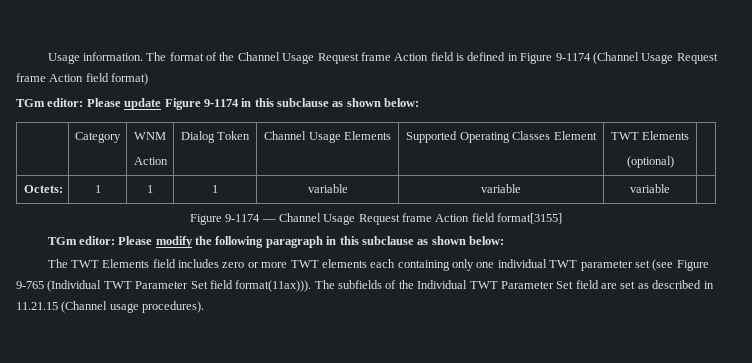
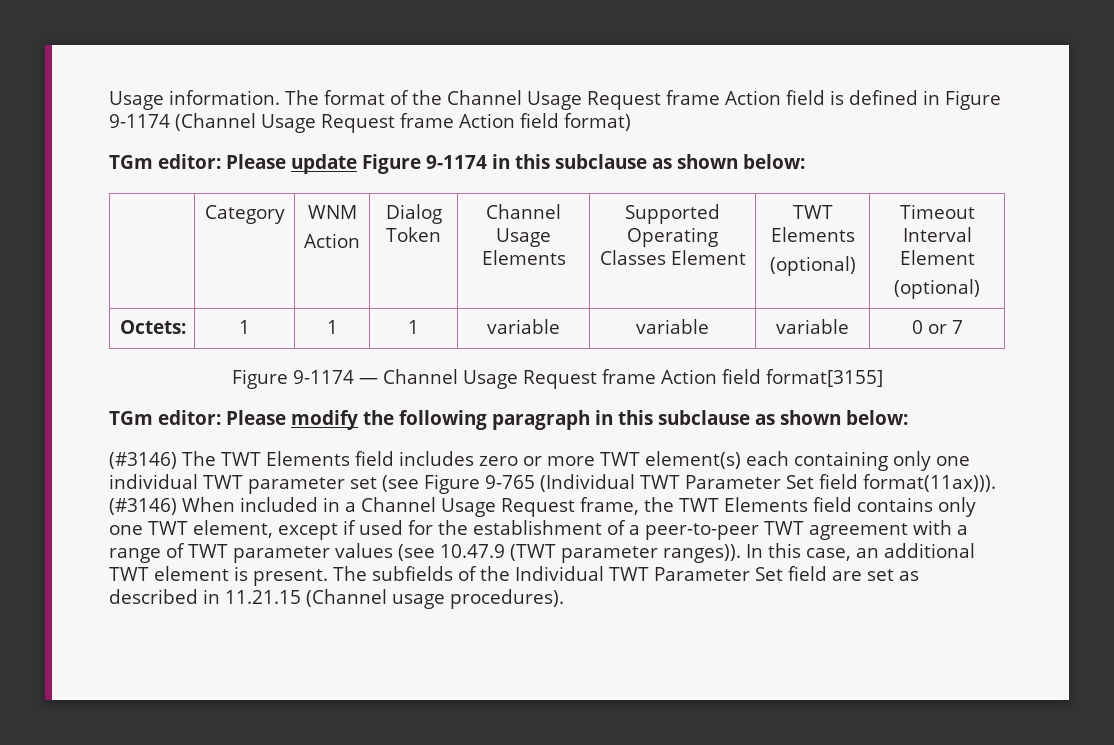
(674, 162) none -> [899,204,975,219] [902,227,972,242] [899,250,975,265] [894,279,980,299] Timeout Interval Element // (optional)
(670, 188) none -> [911,320,963,334] 0 or 7
(505, 240) none -> [109,452,177,469] (#3146)
[321,259,367,268] elements -> [645,451,741,469] element(s)
(312, 286) none -> [109,497,976,517] [109,520,968,540] [109,543,975,563] [109,566,328,586] (#3146) When included in a Channel Usage Request frame, the TWT Elements field contains only one TWT element, except if used for the establishment of a peer-to-peer TWT agreement with a range of TWT parameter values (see 10.47.9 (TWT parameter ranges)). In this case, an additional TWT element is present.

